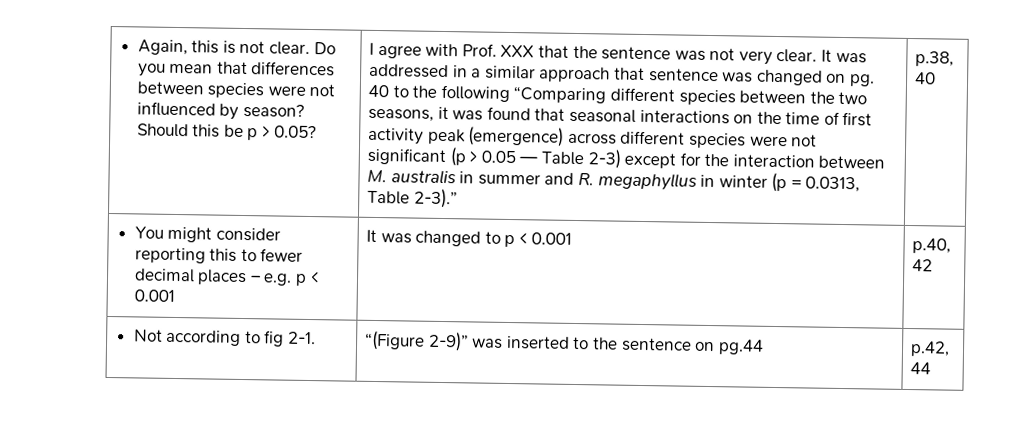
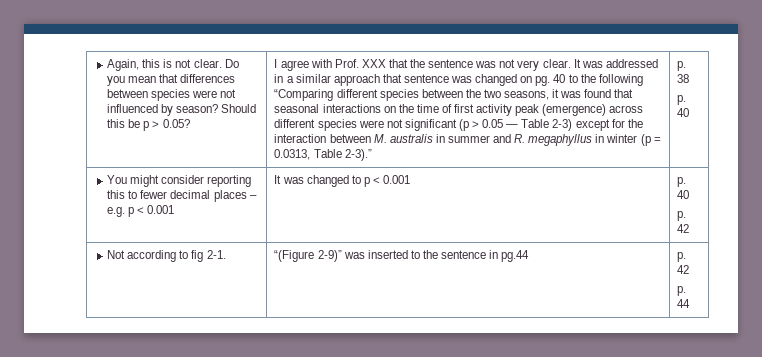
[914,51,954,67] p.38, -> [677,61,687,71] [677,74,690,83] [677,95,687,105] p. 38 // p.
[911,238,951,254] p.40, -> [677,177,687,187] [677,190,690,199] [677,211,687,221] p. 40 // p.
[694,341,716,352] on -> [489,250,499,259] in
[909,341,950,357] p.42, -> [677,252,687,262] [677,265,690,274] [677,286,687,296] p. 42 // p.

